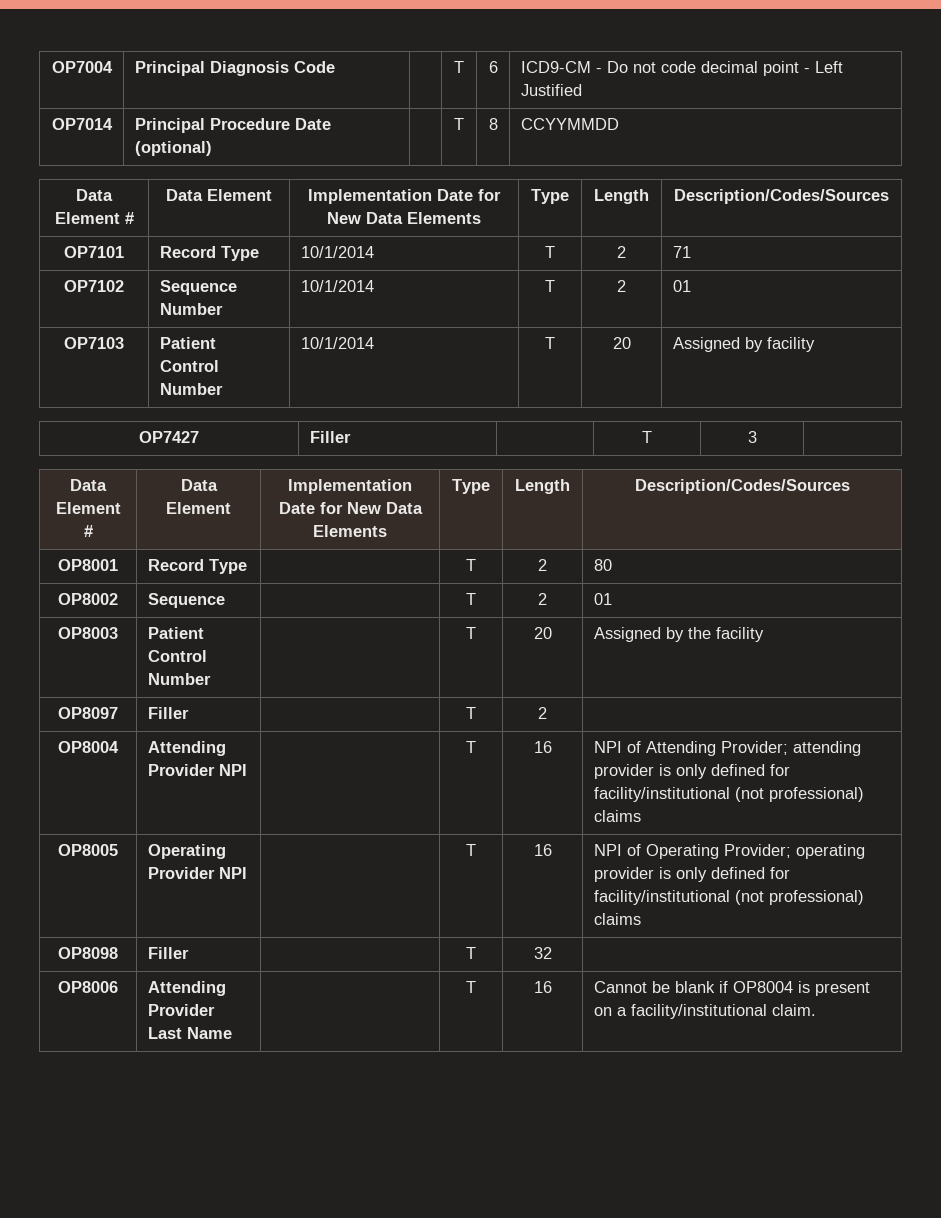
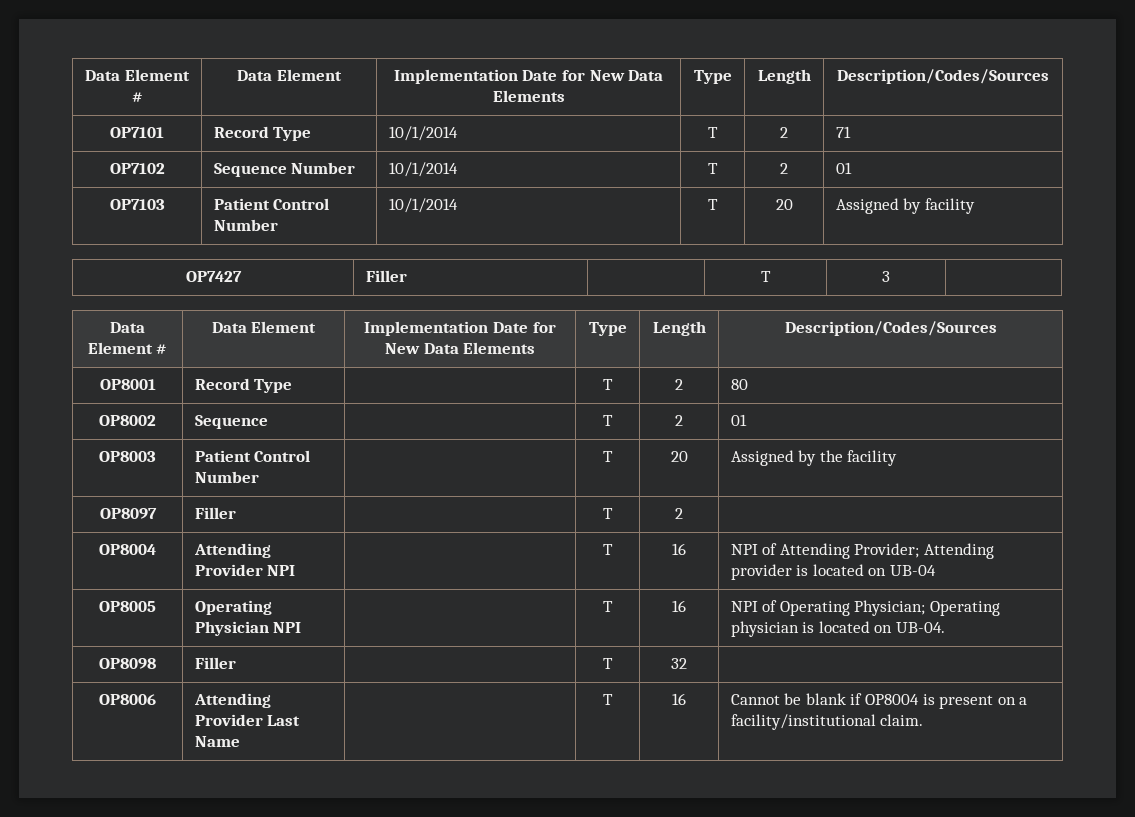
[51,61,113,73] [134,61,335,76] [454,61,464,73] [488,61,498,73] [520,61,843,76] [520,84,582,96] [51,118,113,130] [134,118,331,133] [134,141,212,156] [454,118,464,130] [488,118,498,130] [520,118,619,130] OP7004 | Principal Diagnosis Code | | T | 6 | ICD9-CM - Do not code decimal point - Left Justified // OP7014 | Principal Procedure Date (optional) | | T | 8 | CCYYMMDD // -> (85, 75) none
[792,741,861,756] [593,764,790,779] [593,787,864,802] [593,810,641,822] attending provider is only defined for facility/institutional (not professional) claims -> [923,543,994,559] [730,564,936,580] Attending provider is located on UB-04
[147,867,215,879] Provider -> [194,621,269,636] Physician
[723,844,865,859] [593,867,790,882] [593,890,864,905] [593,913,641,925] Provider; operating provider is only defined for facility/institutional (not professional) claims -> [854,600,1000,616] [730,621,945,637] Physician; Operating physician is located on UB-04.

